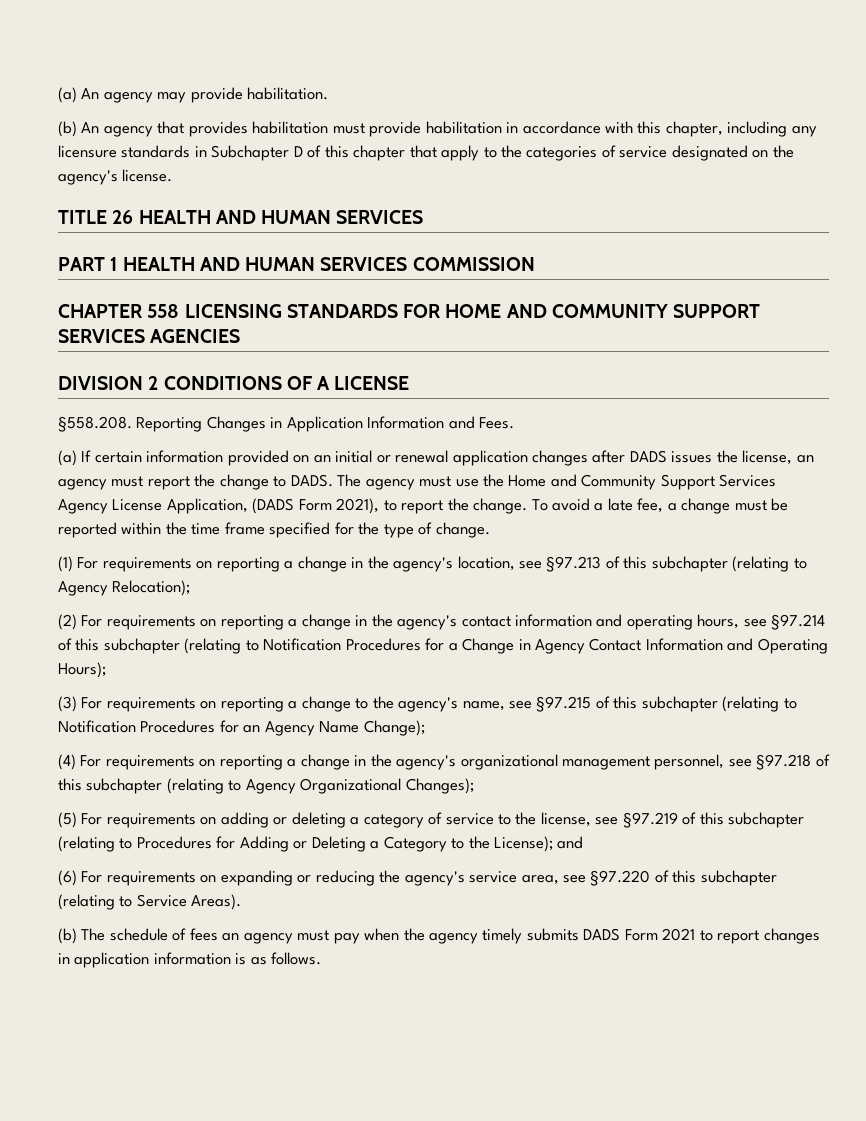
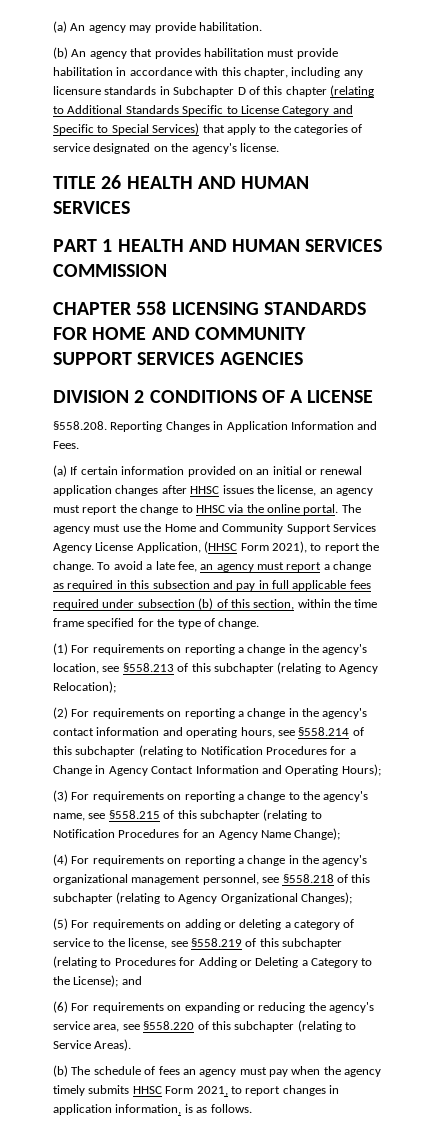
(406, 153) none -> [330,85,374,97] [53,105,353,116] [53,123,200,135] (relating to Additional Standards Specific to License Category and Specific to Special Services)
[629,450,667,463] DADS -> [190,486,220,494] HHSC
[290,474,333,487] DADS. -> [195,504,339,515] HHSC via the online portal.
[252,498,295,514] (DADS -> [204,541,238,553] (HHSC
[667,498,789,514] [58,522,117,538] a change must be reported -> [200,561,372,572] [53,580,371,591] [53,598,295,610] an agency must report a change as required in this subsection and pay in full applicable fees required under subsection (b) of this section,
[546,556,602,572] §97.213 -> [122,663,174,672] §558.213
[771,614,826,630] §97.214 -> [298,727,350,736] §558.214
[536,696,592,712] §97.215 -> [108,810,160,819] §558.215
[756,754,812,770] §97.218 -> [282,874,334,883] §558.218
[622,812,678,828] §97.219 -> [190,938,242,947] §558.219
[590,870,651,886] §97.220 -> [143,1021,195,1030] §558.220
[583,928,696,941] DADS Form 2021 -> [132,1086,228,1096] HHSC Form 2021,
[153,952,231,965] information -> [115,1104,182,1115] information,

